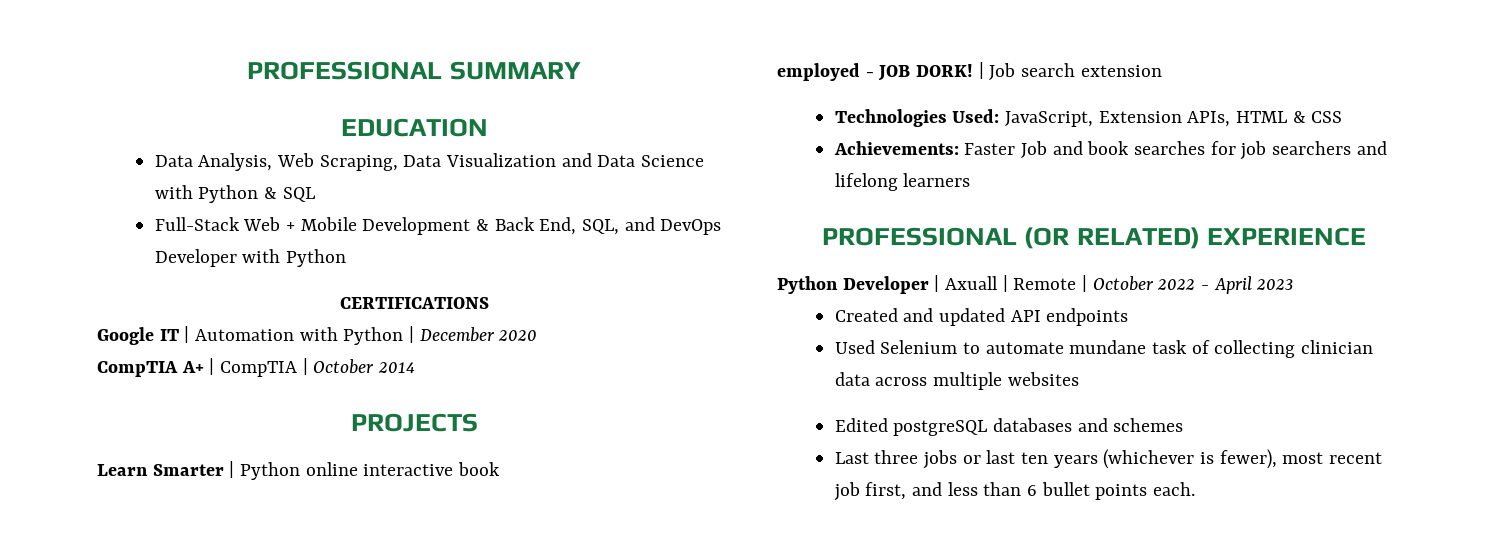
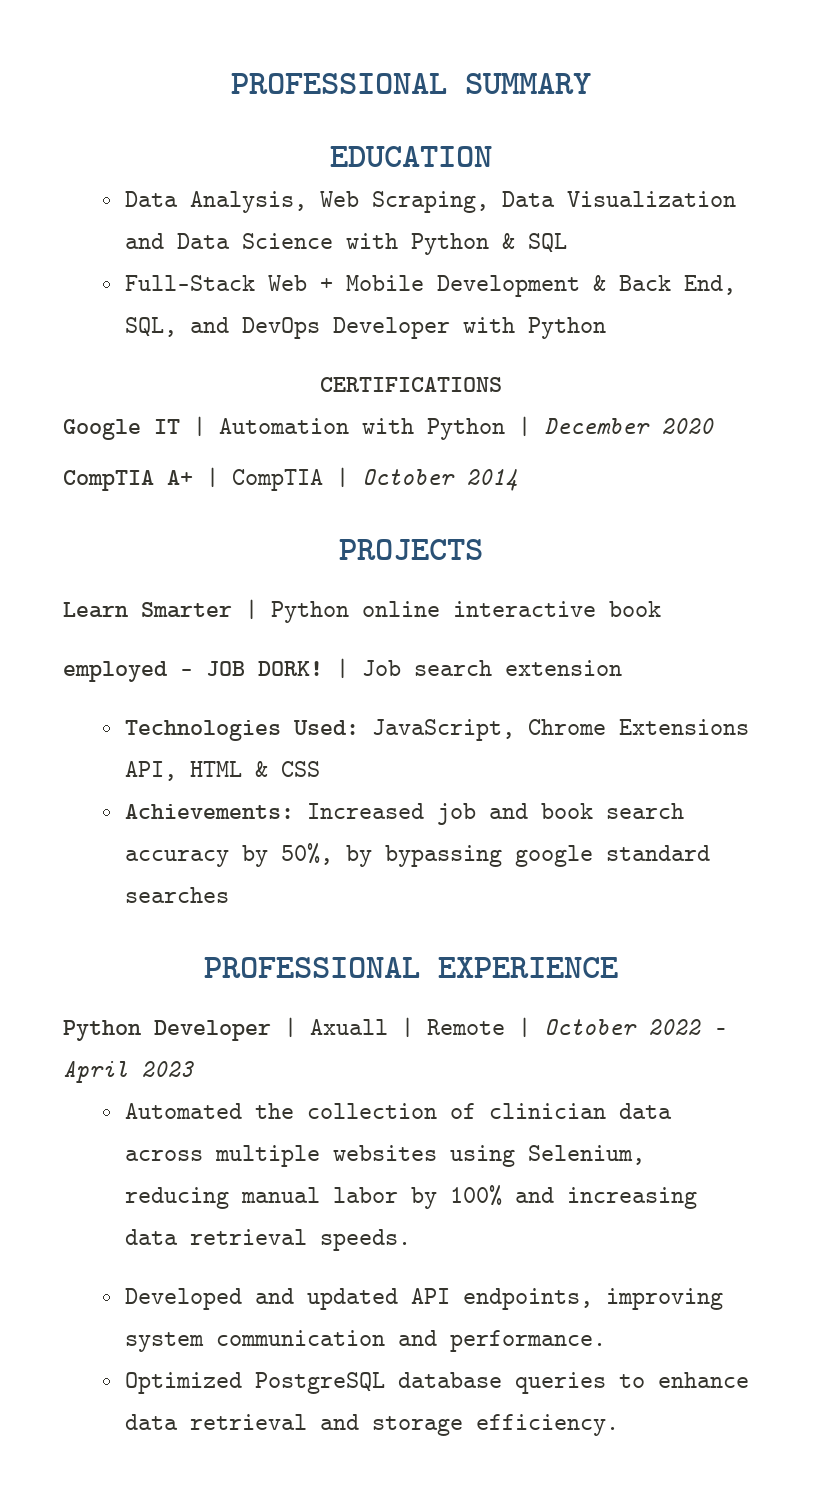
[1098,111,1231,127] Extension APIs, -> [528,719,750,735] [125,761,178,781] Chrome Extensions API,
[964,141,1387,160] [834,173,971,191] [822,227,1200,249] Faster Job and book searches for job searchers and lifelong learners // PROFESSIONAL (OR RELATED) -> [307,803,685,825] [125,843,711,867] [125,887,230,903] [204,957,420,978] Increased job and book search accuracy by 50%, by bypassing google standard searches // PROFESSIONAL
[834,308,1129,326] [834,340,1296,358] Created and updated API endpoints // Used Selenium to automate mundane task of collecting -> [125,1103,477,1119] Automated the collection of
[834,418,1184,436] [834,449,1383,469] [833,482,1196,501] // Edited postgreSQL databases and schemes // Last three jobs or last ten years (whichever is fewer), most recent job first, and less than 6 bullet points each. -> [450,1145,646,1167] [125,1185,698,1209] [125,1229,412,1251] [125,1288,724,1310] [125,1330,607,1352] [125,1372,750,1394] [125,1414,620,1436] using Selenium, reducing manual labor by 100% and increasing data retrieval speeds. // Developed and updated API endpoints, improving system communication and performance. // Optimized PostgreSQL database queries to enhance data retrieval and storage efficiency.

